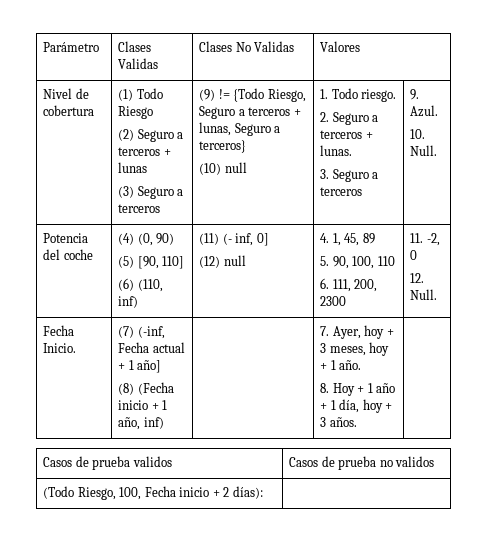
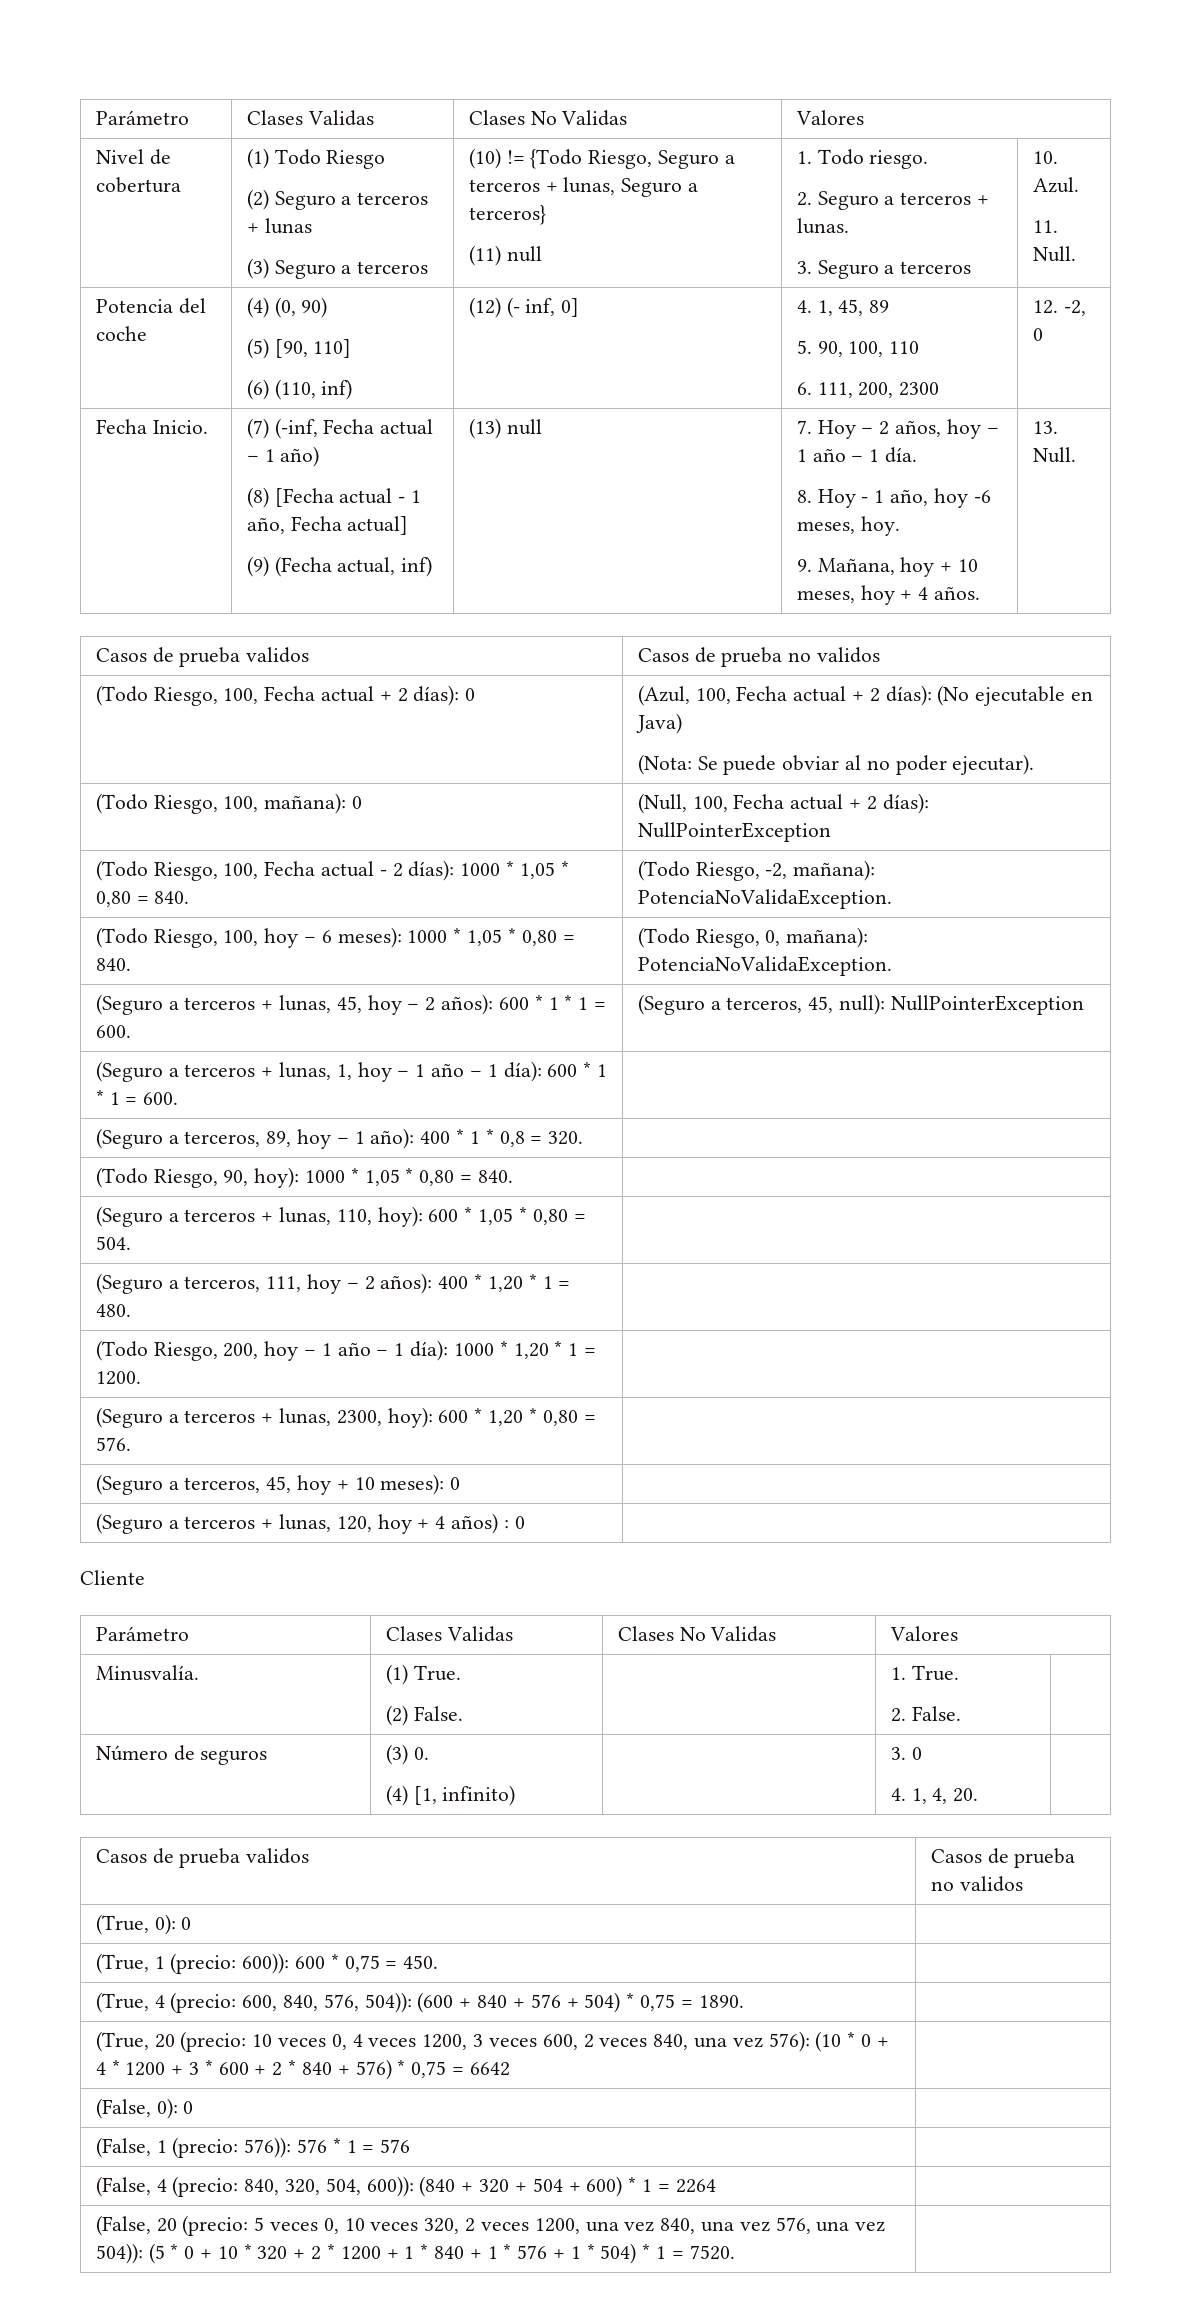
[199,89,216,101] (9) -> [468,148,501,169] (10)
[199,163,222,175] (10) -> [468,245,501,266] (11)
[410,89,420,100] 9. -> [1032,151,1058,164] 10.
[410,129,426,139] 10. -> [1032,220,1058,233] 11.
[199,233,220,245] (11) -> [468,297,501,318] (12)
[199,255,246,268] // (12) null -> (580, 307) none
[410,233,424,243] 11. -> [1032,300,1058,314] 12.
[410,273,425,283] [410,289,438,300] // 12. Null. -> (1043, 334) none
[118,360,162,373] [118,382,174,395] [118,400,168,410] [118,417,164,430] + 1 año] // (8) (Fecha inicio + 1 año, inf) | -> [246,446,320,467] [246,487,422,508] [246,516,409,535] [246,556,433,577] [468,418,542,439] – 1 año) // (8) [Fecha actual - 1 año, Fecha actual] // (9) (Fecha actual, inf) | (13) null
[332,325,394,339] [320,343,327,353] Ayer, hoy + 3 -> [817,419,999,439] [796,447,918,463] [796,488,991,508] [796,516,900,536] [796,557,979,577] Hoy – 2 años, hoy – 1 año – 1 día. // 8. Hoy - 1 año, hoy -6 meses, hoy. // 9. Mañana, hoy + 10
[330,360,362,370] [320,383,396,396] [320,399,393,413] [320,417,327,427] 1 año. // 8. Hoy + 1 año + 1 día, hoy + 3 -> [918,587,929,600] 4
(357, 422) none -> [1032,421,1058,434] [1032,447,1076,463] 13. Null.
[179,486,263,499] inicio + 2 días): -> [321,685,476,706] [637,685,1094,706] [635,713,682,734] [637,754,1035,775] [95,793,363,814] [637,793,929,814] [637,822,831,842] [95,860,569,881] [95,891,190,907] [637,860,876,881] [637,889,892,909] [95,927,575,948] [95,958,131,971] [637,927,869,948] [637,956,892,976] [95,994,606,1015] [95,1025,131,1038] [637,994,1084,1015] [95,1061,607,1082] [95,1090,179,1105] [95,1128,584,1149] [95,1167,513,1188] [95,1206,586,1227] [95,1236,131,1250] [95,1273,571,1294] [95,1304,131,1317] [95,1340,596,1361] [95,1371,141,1385] [95,1407,596,1428] [95,1437,131,1451] [95,1474,461,1495] [95,1513,525,1534] [80,1570,145,1585] [95,1626,189,1641] [385,1626,513,1642] [617,1626,777,1642] [889,1626,958,1641] [95,1665,199,1681] [385,1664,461,1685] [385,1705,463,1726] [890,1665,959,1681] [890,1706,961,1722] [95,1745,268,1765] [385,1744,429,1765] [385,1785,516,1806] [890,1747,922,1760] [890,1788,979,1804] [95,1848,310,1868] [930,1848,1076,1868] [930,1876,1023,1892] [95,1914,192,1935] [95,1953,439,1974] [95,1992,744,2013] [95,2031,889,2052] [95,2059,510,2080] [95,2098,194,2119] [95,2137,411,2158] [95,2176,716,2197] [95,2215,886,2236] [95,2243,735,2264] actual + 2 días): 0 | (Azul, 100, Fecha actual + 2 días): (No ejecutable en Java) // (Nota: Se puede obviar al no poder ejecutar). // (Todo Riesgo, 100, mañana): 0 | (Null, 100, Fecha actual + 2 días): NullPointerException // (Todo Riesgo, 100, Fecha actual - 2 días): 1000 * 1,05 * 0,80 = 840. | (Todo Riesgo, -2, mañana): PotenciaNoValidaException. // (Todo Riesgo, 100, hoy – 6 meses): 1000 * 1,05 * 0,80 = 840. | (Todo Riesgo, 0, mañana): PotenciaNoValidaException. // (Seguro a terceros + lunas, 45, hoy – 2 años): 600 * 1 * 1 = 600. | (Seguro a terceros, 45, null): NullPointerException // (Seguro a terceros + lunas, 1, hoy – 1 año – 1 día): 600 * 1 * 1 = 600. | // (Seguro a terceros, 89, hoy – 1 año): 400 * 1 * 0,8 = 320. | // (Todo Riesgo, 90, hoy): 1000 * 1,05 * 0,80 = 840. | // (Seguro a terceros + lunas, 110, hoy): 600 * 1,05 * 0,80 = 504. | // (Seguro a terceros, 111, hoy – 2 años): 400 * 1,20 * 1 = 480. | // (Todo Riesgo, 200, hoy – 1 año – 1 día): 1000 * 1,20 * 1 = 1200. | // (Seguro a terceros + lunas, 2300, hoy): 600 * 1,20 * 0,80 = 576. | // (Seguro a terceros, 45, hoy + 10 meses): 0 | // (Seguro a terceros + lunas, 120, hoy + 4 años) : 0 | // Cliente // Parámetro | Clases Validas | Clases No Validas | Valores // Minusvalía. | (1) True. // (2) False. | | 1. True. // 2. False. | // Número de seguros | (3) 0. // (4) [1, infinito) | | 3. 0 // 4. 1, 4, 20. | // Casos de prueba validos | Casos de prueba no validos // (True, 0): 0 | // (True, 1 (precio: 600)): 600 * 0,75 = 450. | // (True, 4 (precio: 600, 840, 576, 504)): (600 + 840 + 576 + 504) * 0,75 = 1890. | // (True, 20 (precio: 10 veces 0, 4 veces 1200, 3 veces 600, 2 veces 840, una vez 576): (10 * 0 + 4 * 1200 + 3 * 600 + 2 * 840 + 576) * 0,75 = 6642 | // (False, 0): 0 | // (False, 1 (precio: 576)): 576 * 1 = 576 | // (False, 4 (precio: 840, 320, 504, 600)): (840 + 320 + 504 + 600) * 1 = 2264 | // (False, 20 (precio: 5 veces 0, 10 veces 320, 2 veces 1200, una vez 840, una vez 576, una vez 504)): (5 * 0 + 10 * 320 + 2 * 1200 + 1 * 840 + 1 * 576 + 1 * 504) * 1 = 7520.

